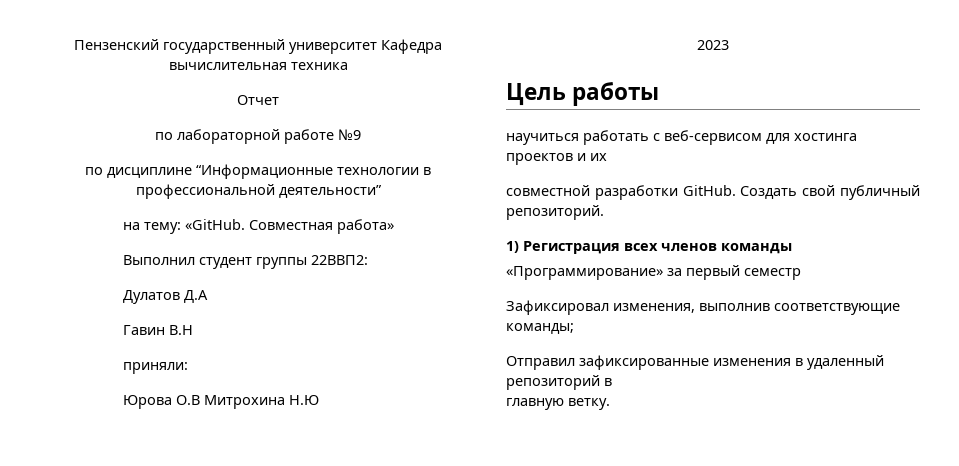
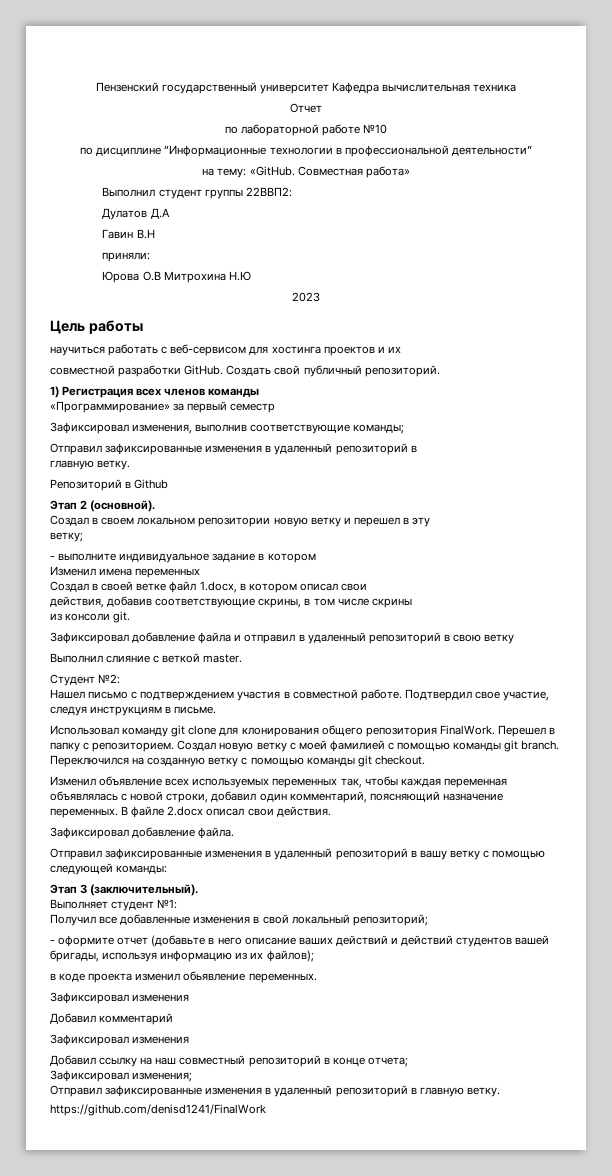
[338,129,361,140] №9 -> [363,124,388,134] №10
(610, 404) none -> [50,479,169,491] [50,500,156,512] [50,515,431,527] [50,532,83,542] [50,553,316,563] [50,566,201,578] [50,581,367,593] [50,596,412,608] [50,611,131,623] [50,632,515,644] [50,653,243,663] [50,674,121,686] [50,689,550,701] [50,706,217,716] [50,725,556,737] [50,740,560,752] [50,755,425,767] [50,776,507,788] [50,791,503,803] [50,806,331,818] [50,827,235,839] [50,848,546,860] [50,863,168,875] [50,884,199,896] [50,899,178,911] [50,914,428,926] [50,935,550,947] [50,950,314,962] [50,971,317,983] [50,992,190,1004] [50,1013,174,1025] [50,1034,190,1046] [50,1055,408,1067] [50,1070,193,1082] [50,1085,500,1097] [50,1104,266,1116] // Репозиторий в Github // Этап 2 (основной). // Cоздал в своем локальном репозитории новую ветку и перешел в эту // ветку; // - выполните индивидуальное задание в котором // Изменил имена переменных // Cоздал в своей ветке файл 1.docx, в котором описал свои // действия, добавив соответствующие скрины, в том числе скрины // из консоли git. // Зафиксировал добавление файла и отправил в удаленный репозиторий в свою ветку // Выполнил слияние с веткой master. // Cтудент №2: // Нашел письмо с подтверждением участия в совместной работе. Подтвердил свое участие, следуя инструкциям в письме. // Использовал команду git clone для клонирования общего репозитория FinalWork. Перешел в папку с репозиторием. Создал новую ветку с моей фамилией с помощью команды git branch. Переключился на созданную ветку с помощью команды git checkout. // Изменил объявление всех используемых переменных так, чтобы каждая переменная объявлялась с новой строки, добавил один комментарий, поясняющий назначение переменных. В файле 2.docx описал свои действия. // Зафиксировал добавление файла. // Отправил зафиксированные изменения в удаленный репозиторий в вашу ветку с помощью следующей команды: // Этап 3 (заключительный). // Выполняет студент №1: // Получил все добавленные изменения в свой локальный репозиторий; // - оформите отчет (добавьте в него описание ваших действий и действий студентов вашей бригады, используя информацию из их файлов); // в коде проекта изменил обьявление переменных. // Зафиксировал изменения // Добавил комментарий // Зафиксировал изменения // Добавил ссылку на наш совместный репозиторий в конце отчета; // Зафиксировал изменения; // Отправил зафиксированные изменения в удаленный репозиторий в главную ветку. // https://github.com/denisd1241/FinalWork

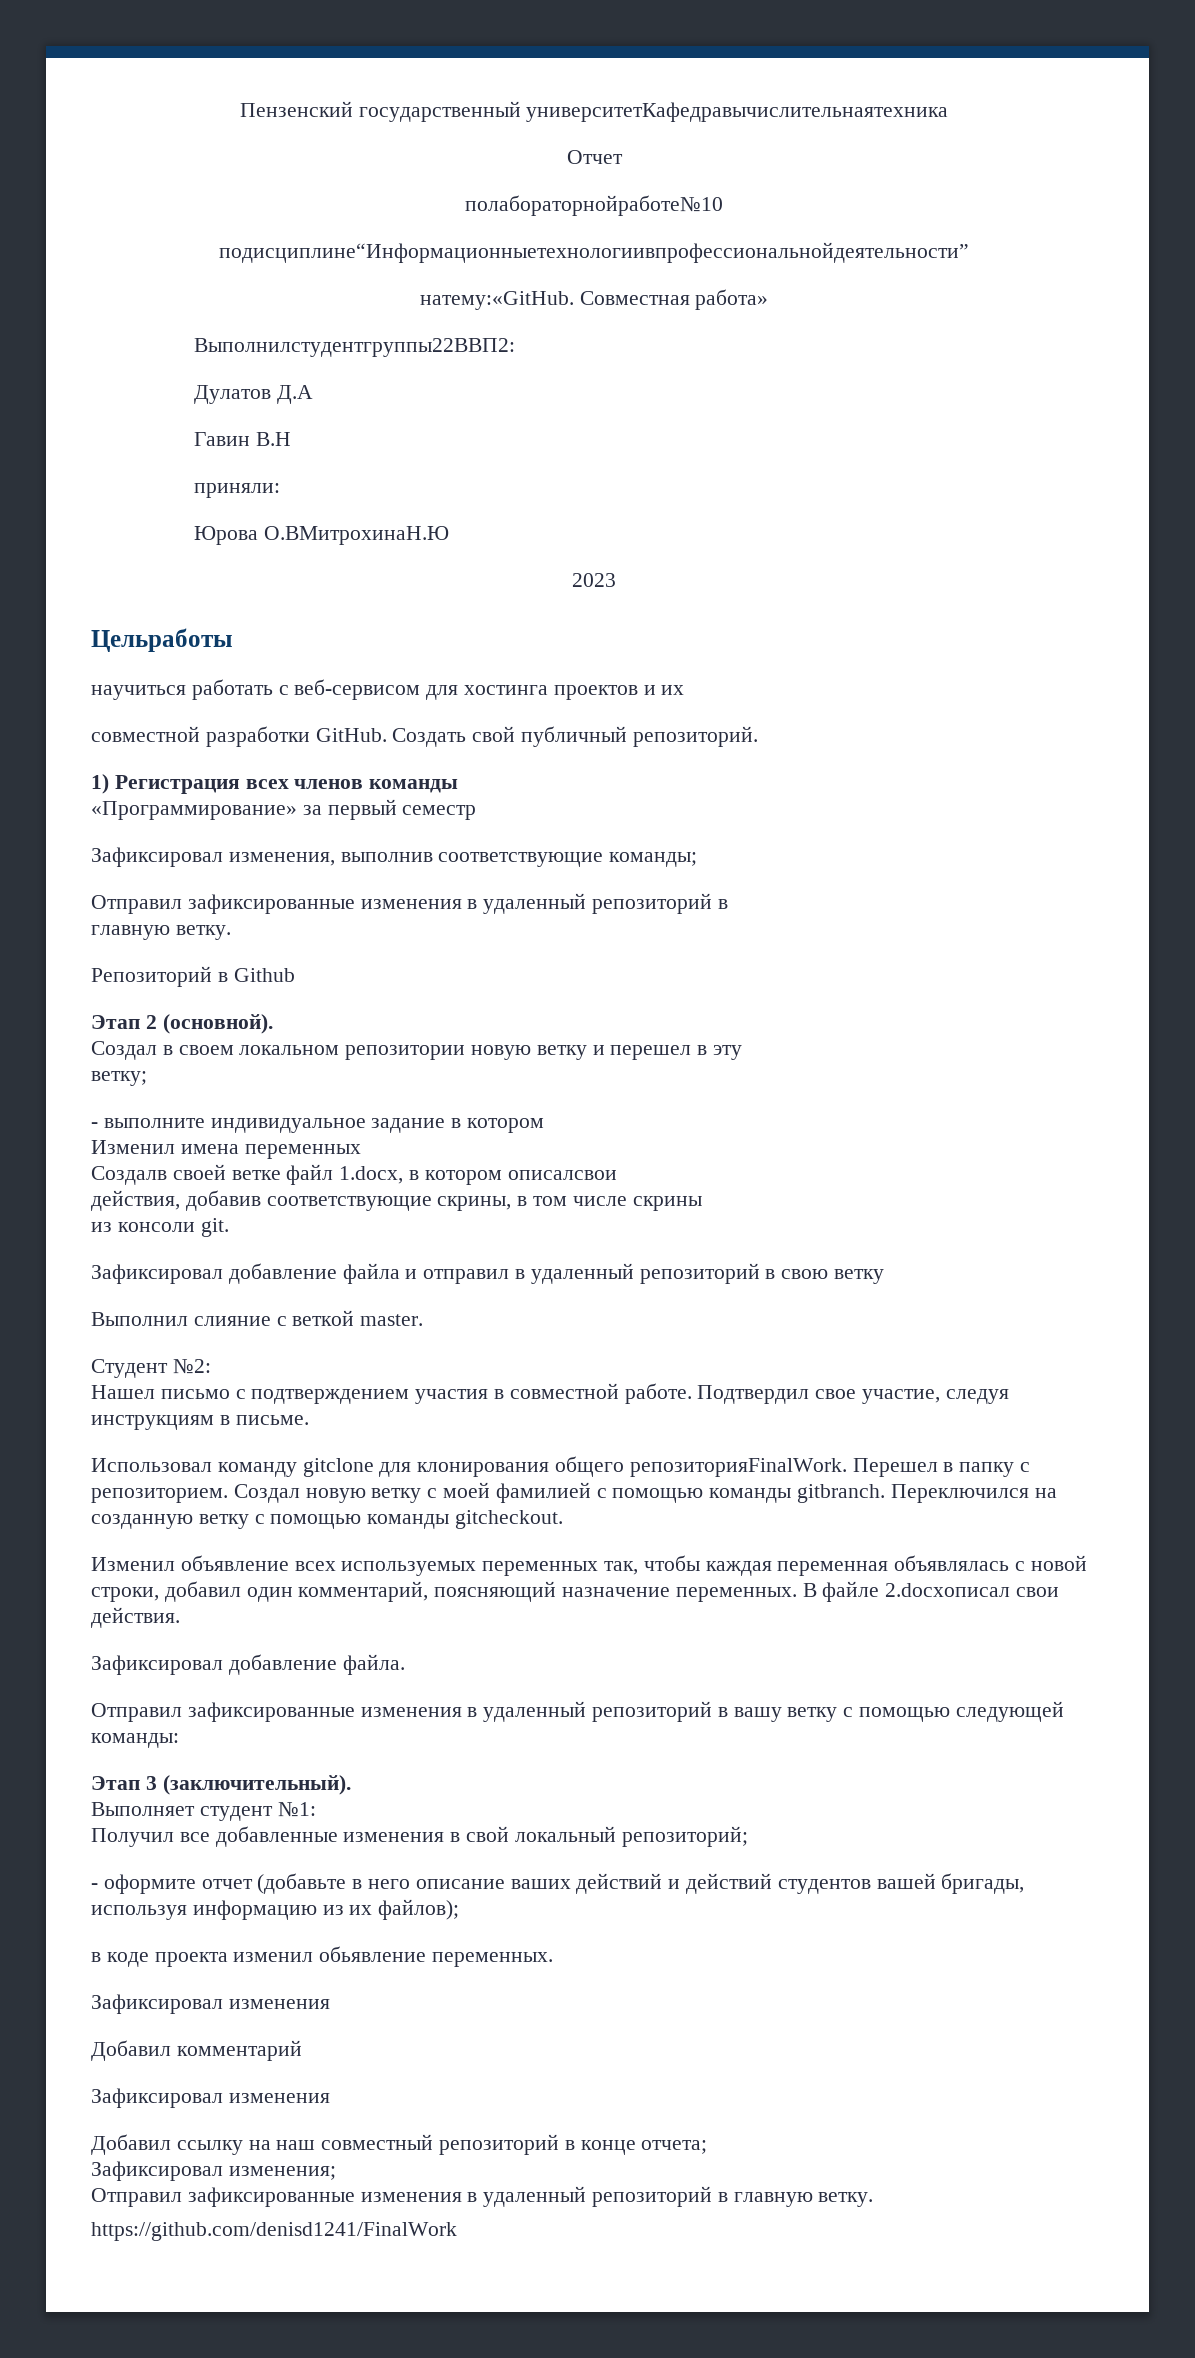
[259,82,517,94] [290,103,322,113] [224,124,388,136] [80,145,532,157] [202,166,410,178] [102,187,292,199] университет Кафедра вычислительная техника // Отчет // по лабораторной работе №10 // по дисциплине “Информационные технологии в профессиональной деятельности” // на тему: «GitHub. Совместная работа» // Выполнил студент группы 22ВВП2: -> [526,102,949,122] [566,150,623,164] [465,195,723,216] [219,242,969,263] [419,289,769,310] [194,338,516,357] университетКафедравычислительнаятехника // Отчет // полабораторнойработе№10 // подисциплине“Информационныетехнологиивпрофессиональнойдеятельности” // натему:«GitHub. Совместная работа» // Выполнилстудентгруппы22ВВП2:
[142,271,251,283] О.В Митрохина Н.Ю -> [263,526,449,545] О.ВМитрохинаН.Ю
[50,320,143,334] Цель работы -> [91,628,233,652] Цельработы
[50,581,99,592] Cоздал в -> [91,1166,167,1185] Cоздалв
[299,583,367,591] описал свои -> [507,1170,617,1180] описалсвои
[171,725,217,737] git clone -> [302,1458,374,1477] gitclone
[365,725,495,737] репозитория FinalWork. -> [629,1458,847,1477] репозиторияFinalWork.
[504,740,560,752] git branch. -> [797,1484,886,1503] gitbranch.
[357,755,425,767] git checkout. -> [455,1510,564,1529] gitcheckout.
[167,806,245,816] 2.docx описал -> [885,1583,1011,1597] 2.docxописал

